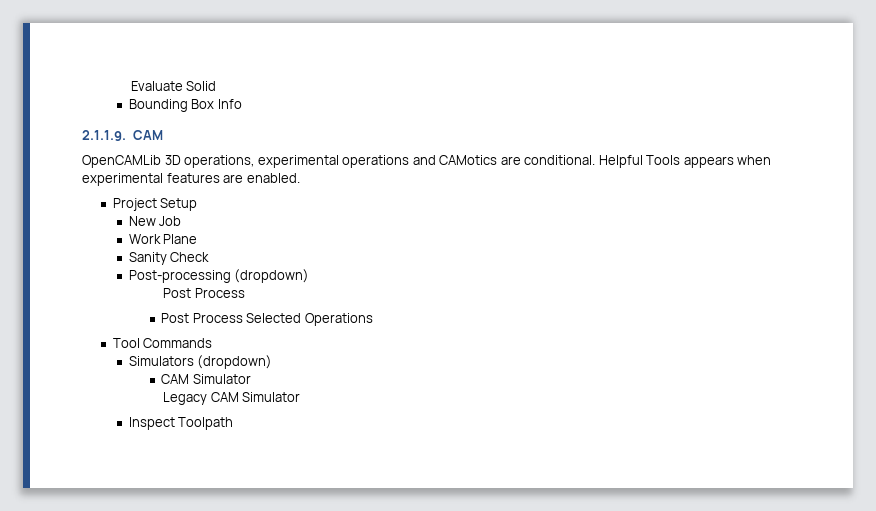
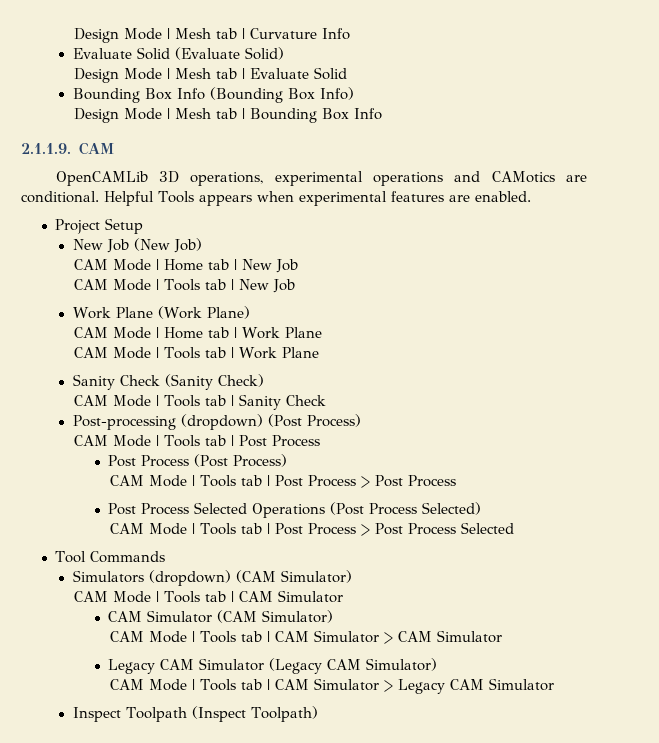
(130, 86) none -> [74,28,351,43] [72,47,284,60] [74,68,246,83] Design Mode | Mesh tab | Curvature Info // Evaluate Solid (Evaluate Solid) // Design Mode | Mesh tab |
(242, 104) none -> [209,87,354,103] [74,108,383,123] (Bounding Box Info) // Design Mode | Mesh tab | Bounding Box Info
[128,234,198,244] [128,252,210,265] [128,269,310,283] // Work Plane // Sanity Check // Post-processing (dropdown) // -> [133,238,202,253] [74,259,299,273] [74,279,296,293] [72,306,250,319] [74,327,323,339] [74,347,320,359] [72,374,264,390] [74,394,327,410] [72,414,361,430] [74,435,321,447] [108,454,288,467] [109,475,370,488] (New Job) // CAM Mode | Home tab | New Job // CAM Mode | Tools tab | New Job // Work Plane (Work Plane) // CAM Mode | Home tab | Work Plane // CAM Mode | Tools tab | Work Plane // Sanity Check (Sanity Check) // CAM Mode | Tools tab | Sanity Check // Post-processing (dropdown) (Post Process) // CAM Mode | Tools tab | Post Process // Post Process (Post Process) // CAM Mode | Tools tab | Post Process >
(373, 319) none -> [330,502,482,515] [109,522,514,536] (Post Process Selected) // CAM Mode | Tools tab | Post Process > Post Process Selected
[161,374,251,384] // CAM Simulator // -> [235,570,352,583] [74,590,344,603] [108,610,334,623] [109,630,502,644] [108,658,438,674] [109,678,393,692] (CAM Simulator) // CAM Mode | Tools tab | CAM Simulator // CAM Simulator (CAM Simulator) // CAM Mode | Tools tab | CAM Simulator > CAM Simulator // Legacy CAM Simulator (Legacy CAM Simulator) // CAM Mode | Tools tab | CAM Simulator >
(234, 423) none -> [191,706,318,722] (Inspect Toolpath)

